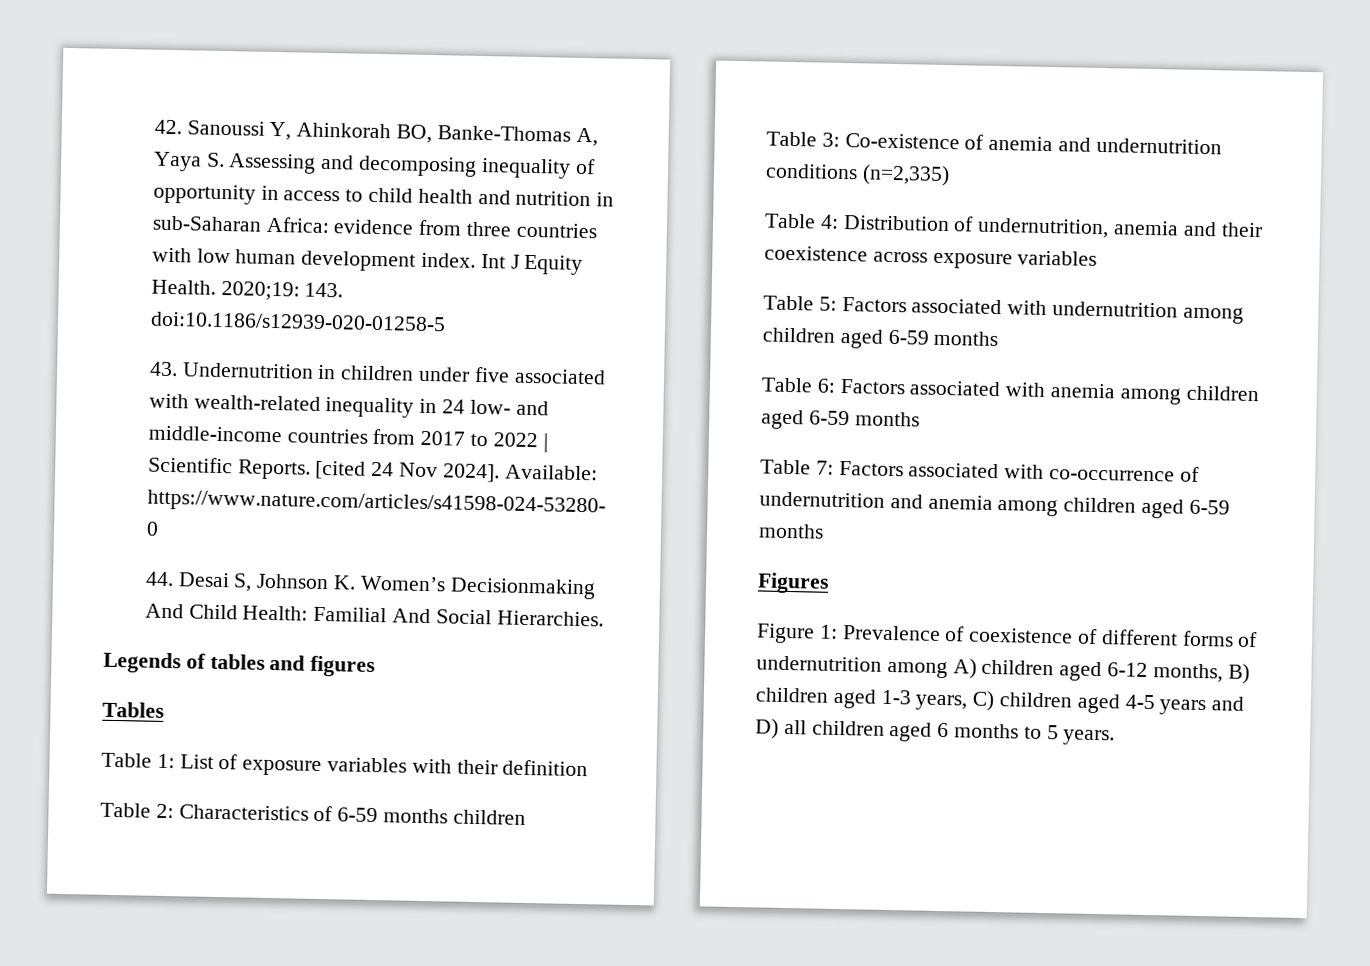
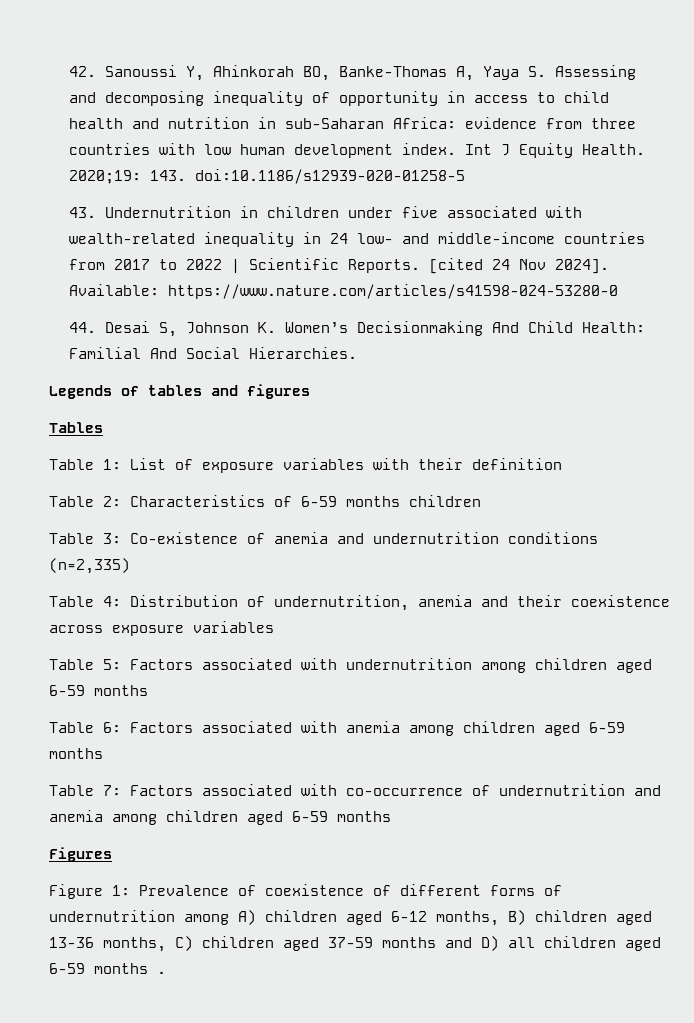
[880,689,968,711] 1-3 years, -> [49,937,166,952] 13-36 months,
[1124,694,1207,716] 4-5 years -> [328,937,436,948] 37-59 months
[937,722,1116,746] 6 months to 5 years. -> [49,963,166,974] 6-59 months .

